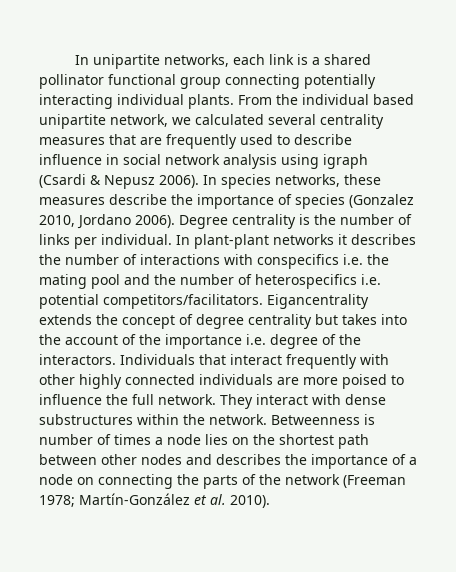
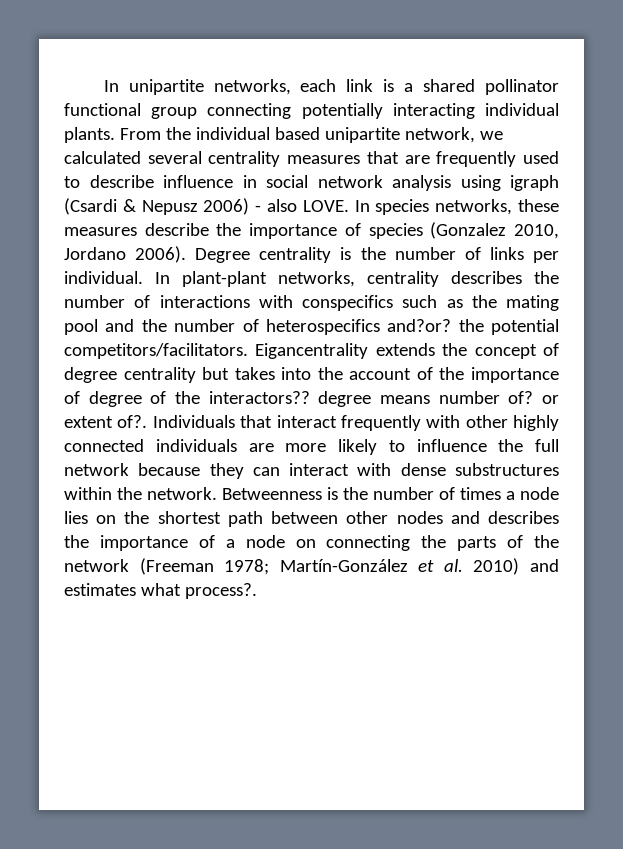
[159,175,199,188] 2006). -> [203,198,349,215] 2006) - also LOVE.
[273,234,347,245] networks it -> [278,271,439,287] networks, centrality
[343,254,363,265] i.e. -> [402,295,463,308] such as
[361,274,381,285] i.e. -> [387,319,484,332] and?or? the
[246,334,266,345] i.e. -> [64,391,80,404] of
[39,354,116,365] interactors. -> [208,391,559,407] [64,415,148,428] interactors?? degree means number of? or extent of?.
[342,374,387,389] poised -> [338,439,377,455] likely
[158,394,253,409] network. They -> [64,463,280,479] network because they can
(375, 419) none -> [343,487,368,500] the
[230,495,270,508] 2010). -> [473,558,559,575] [64,583,257,599] 2010) and estimates what process?.

